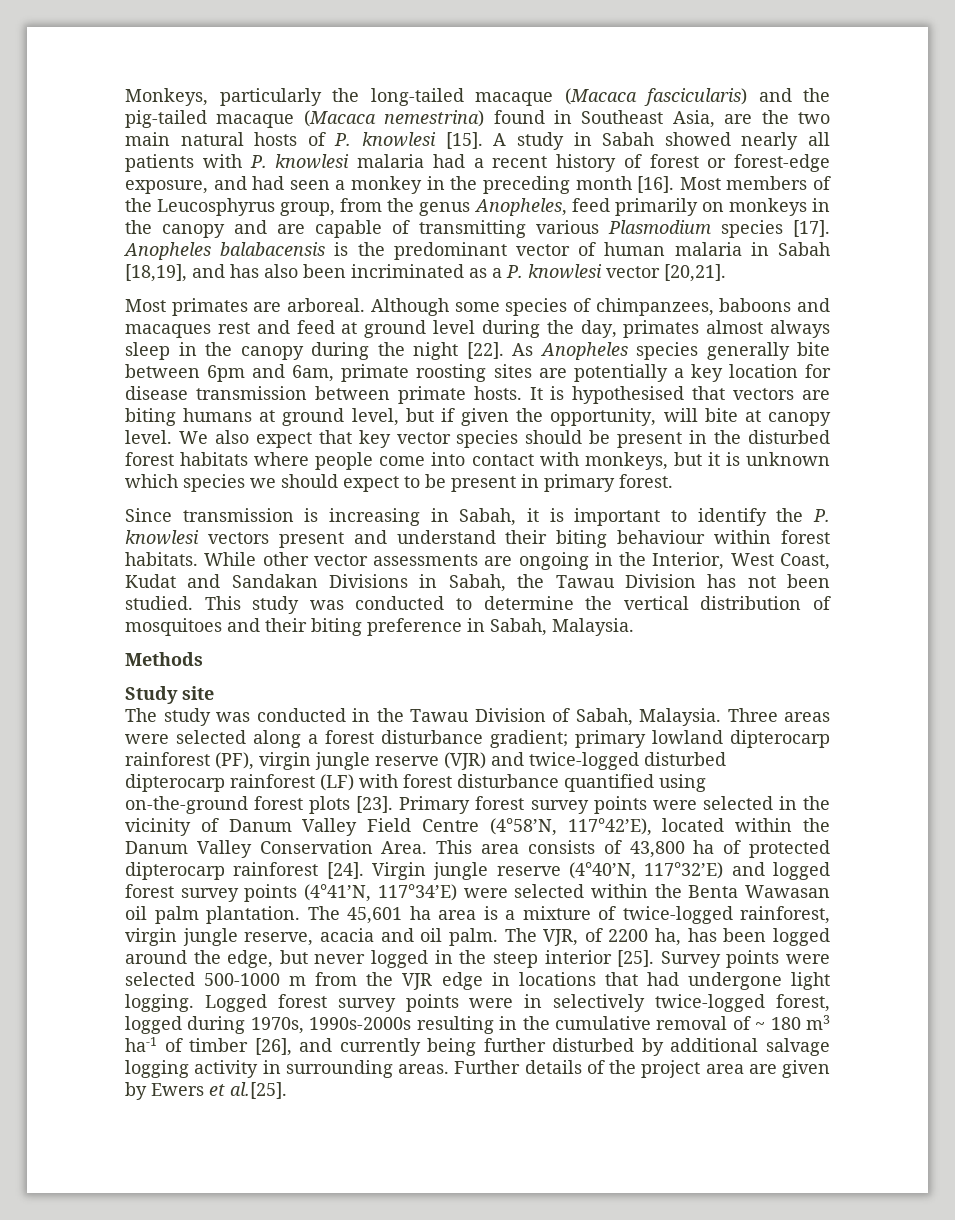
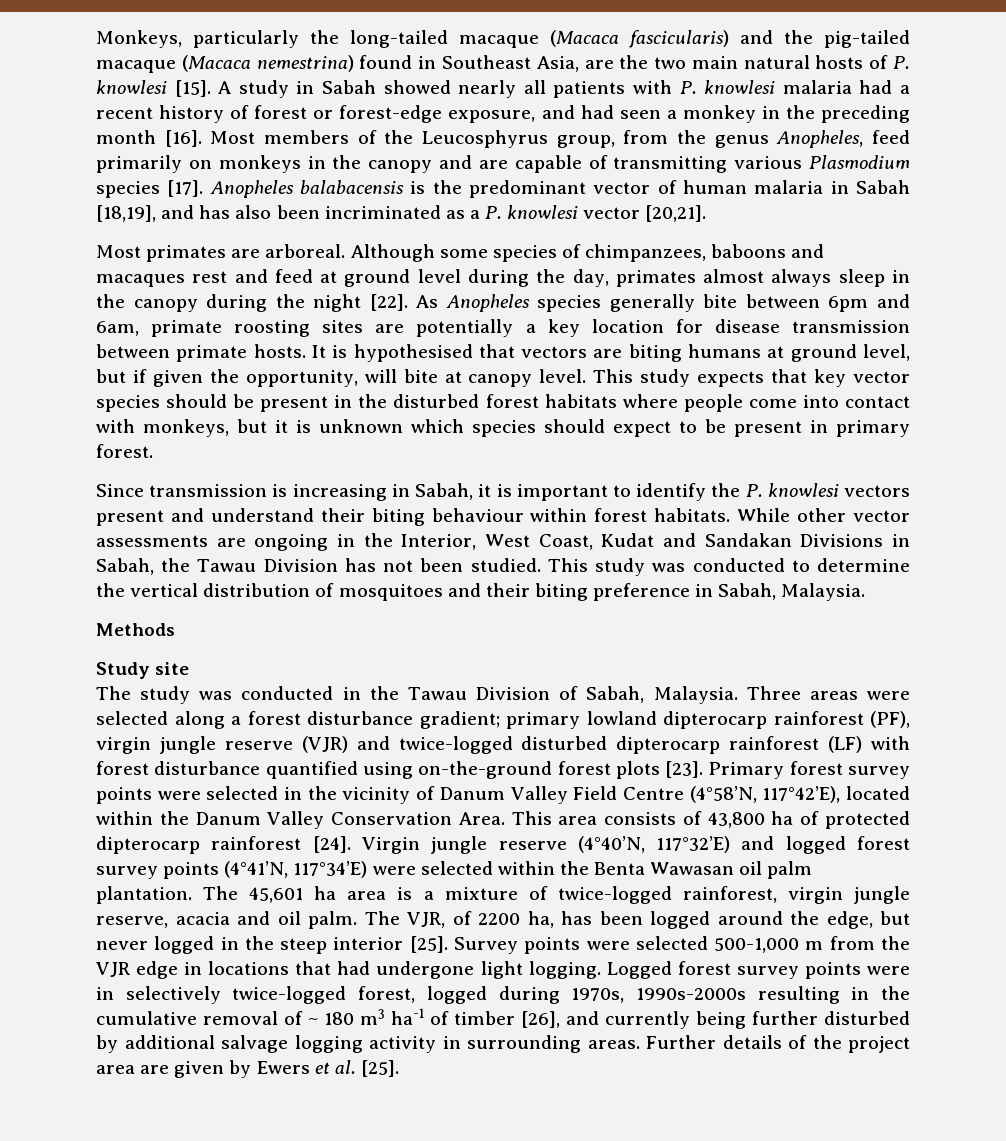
[178,430,312,448] We also expect -> [593,369,765,387] This study expects
[250,478,276,488] we -> (536, 428) none
[204,973,281,986] 500-1000 -> [714,938,800,953] 500-1,000
[230,1082,287,1099] al.[25]. -> [334,1060,399,1077] al. [25].

